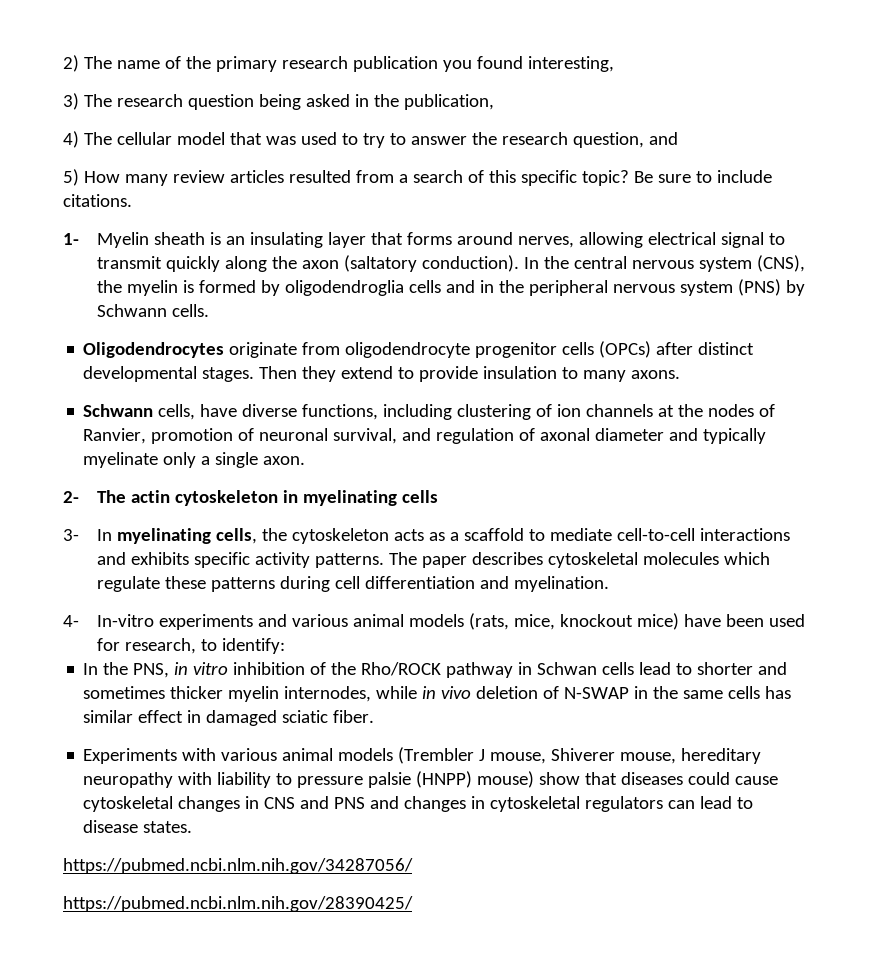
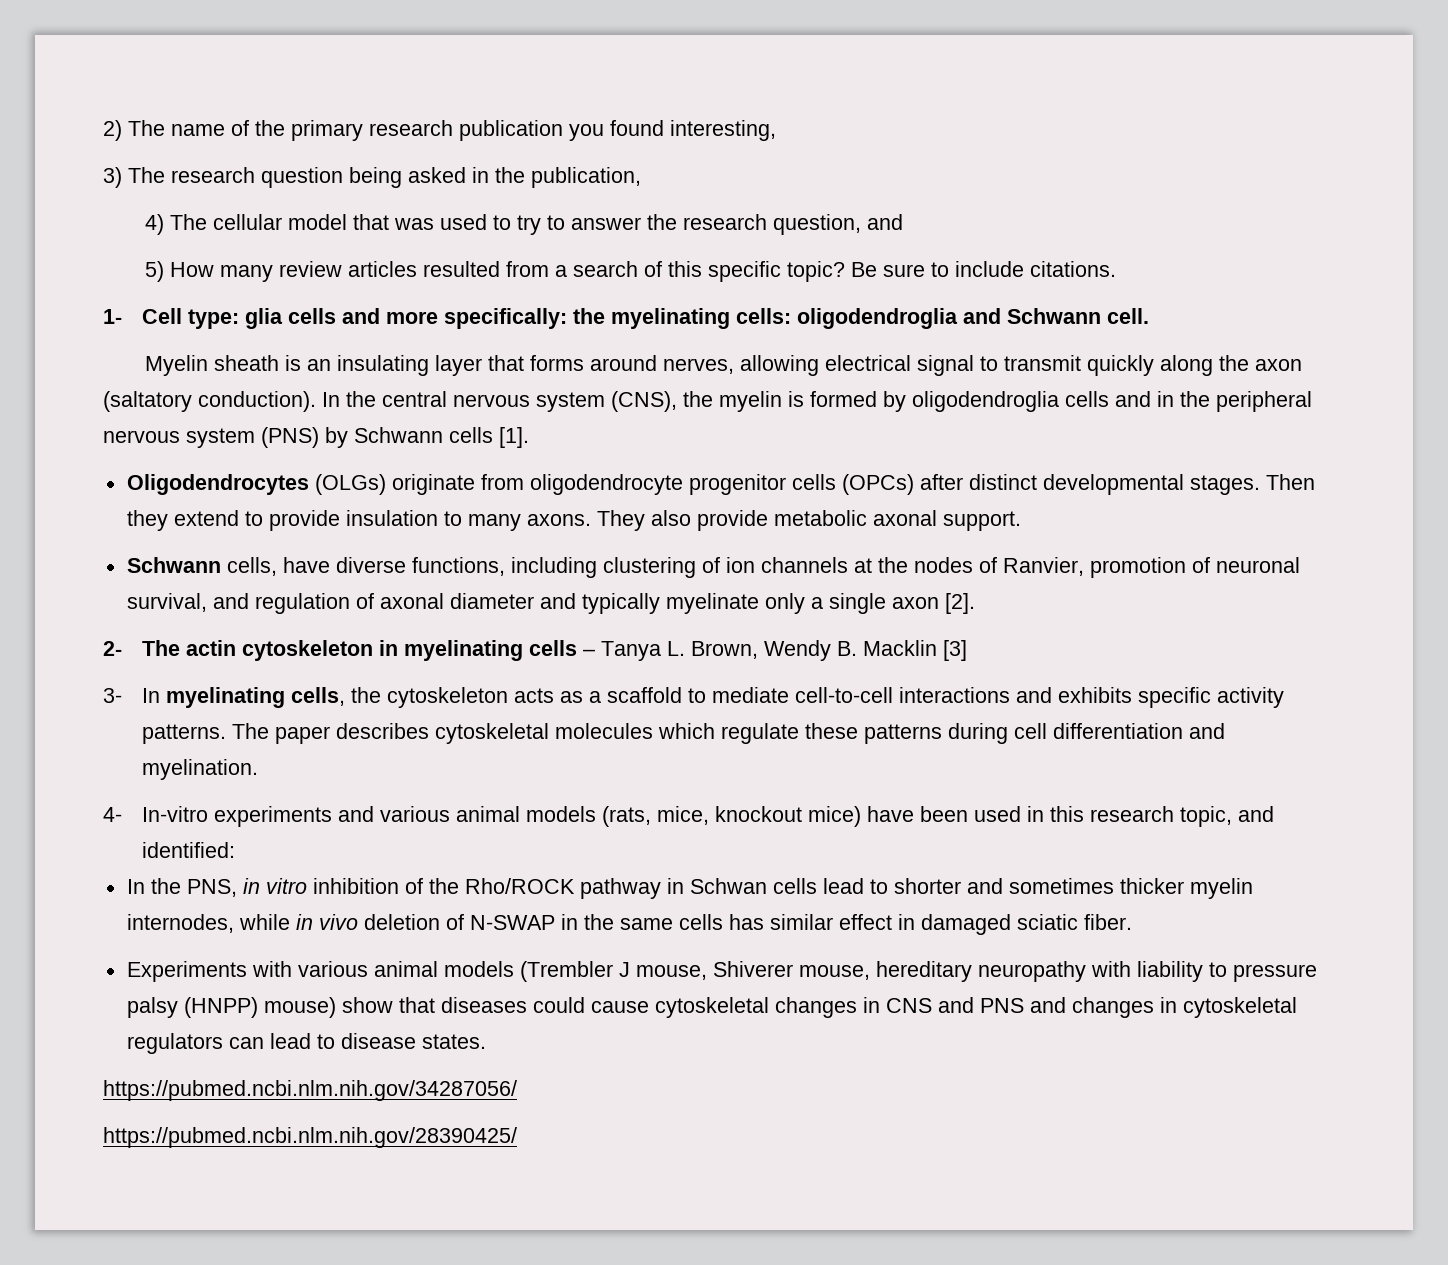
(79, 239) none -> [142,308,1150,329] Cell type: glia cells and more specifically: the myelinating cells: oligodendroglia and Schwann cell. //
[172,304,210,317] cells. -> [449,427,529,448] cells [1].
(225, 350) none -> [314,474,386,495] (OLGs)
(681, 374) none -> [596,510,1021,531] They also provide metabolic axonal support.
[263,456,306,465] axon. -> [891,593,975,614] axon [2].
(439, 496) none -> [583,640,968,661] – Tanya L. Brown, Wendy B. Macklin [3]
[97,638,286,654] for research, to identify: -> [1027,806,1275,827] [142,842,236,858] in this research topic, and identified:
[368,772,412,788] palsie -> [126,997,178,1018] palsy

